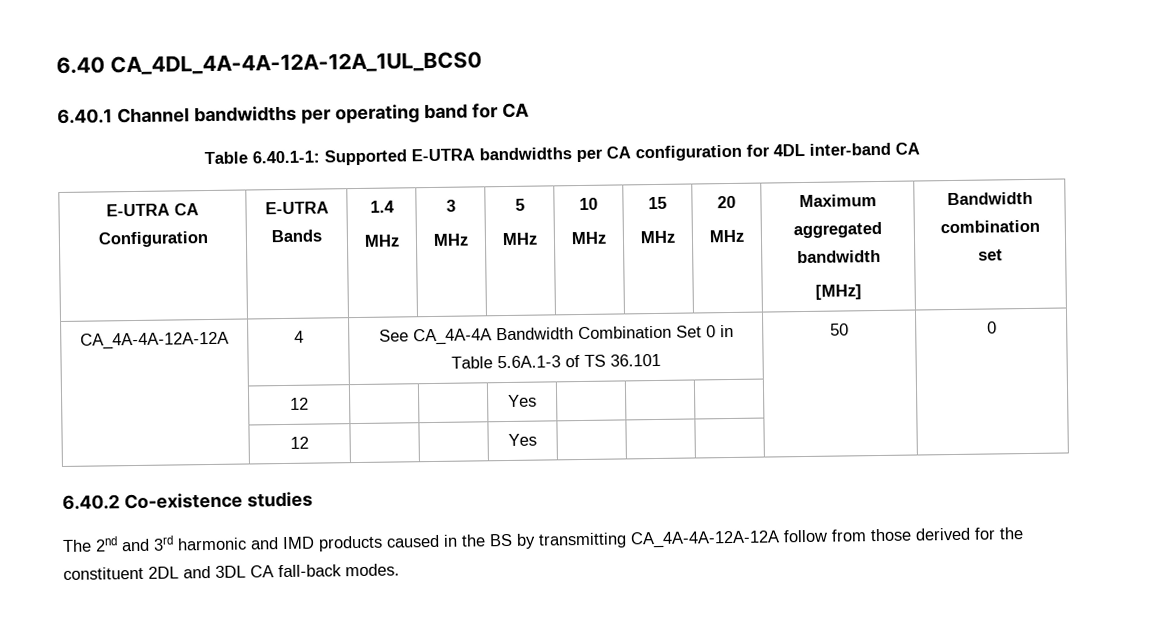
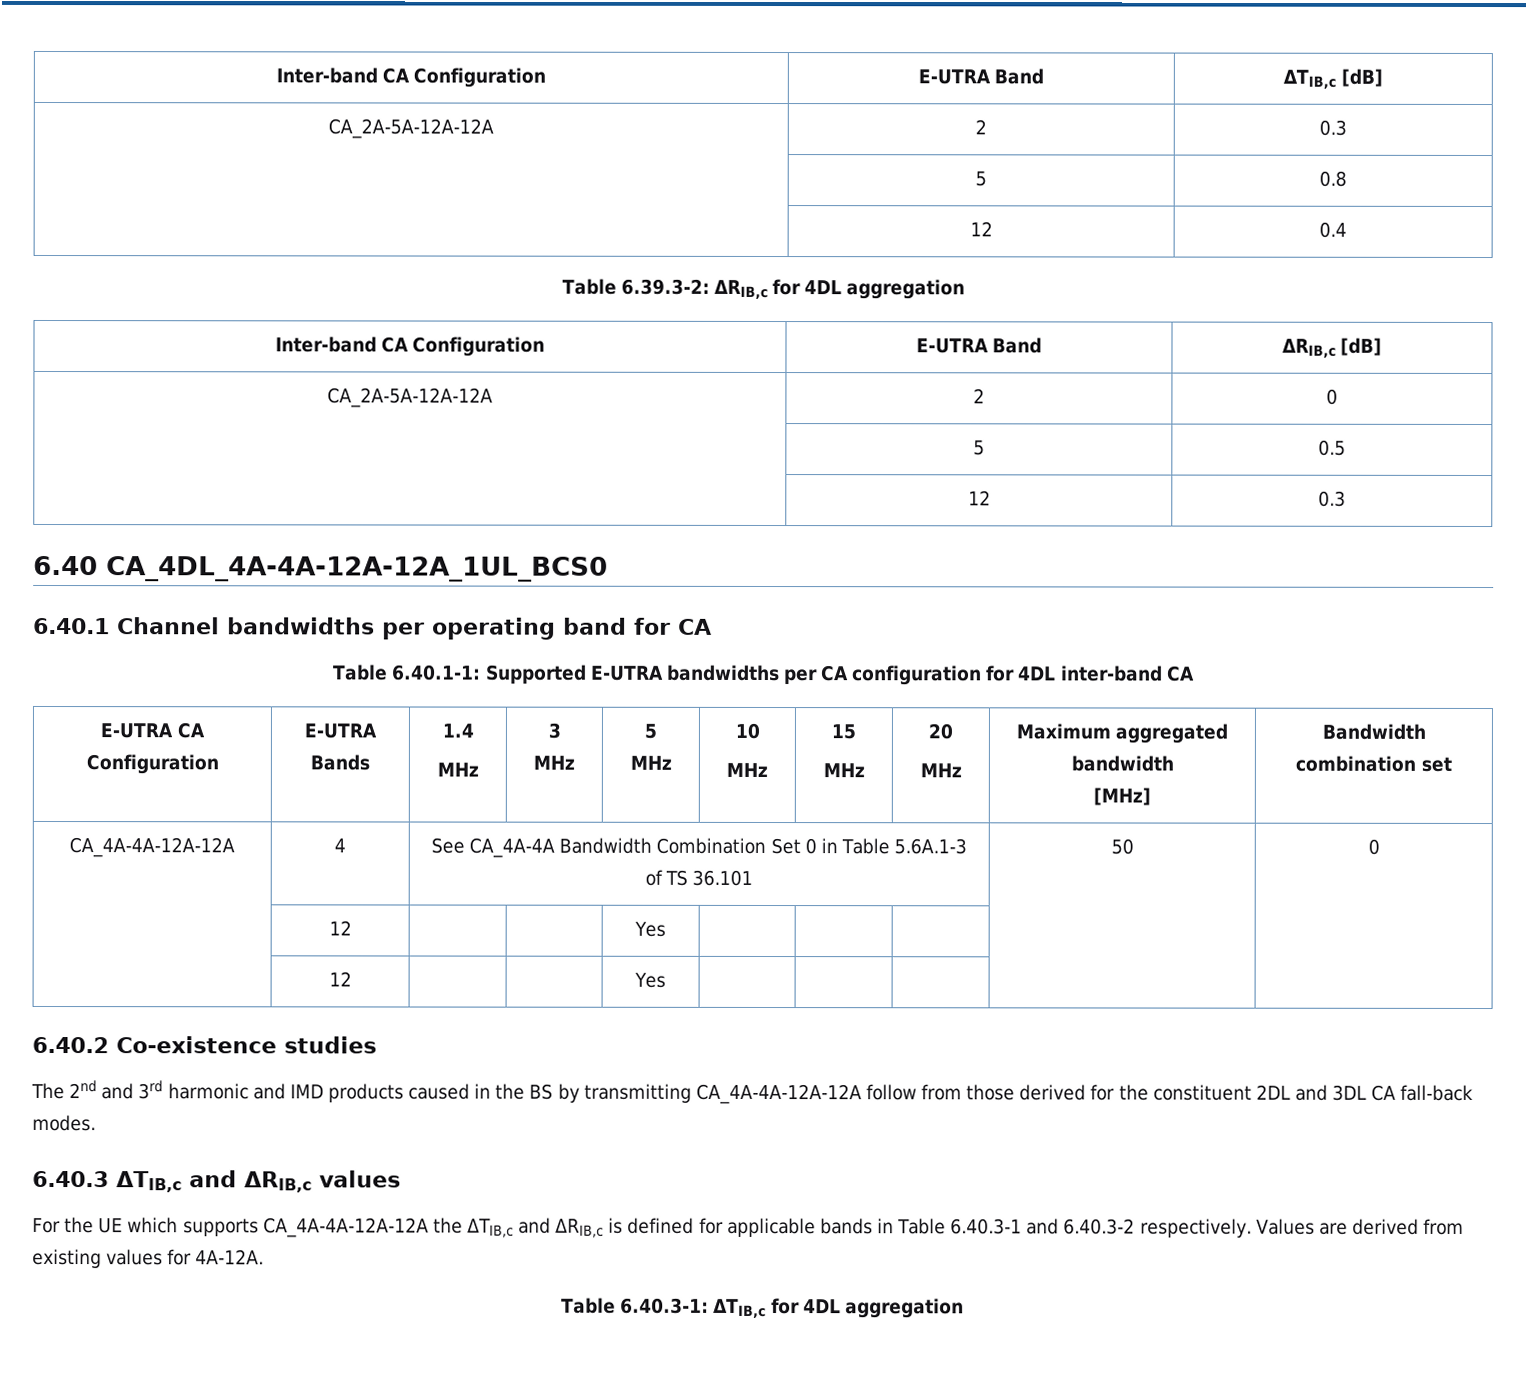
(56, 65) none -> [275,67,547,88] [917,68,1045,85] [1283,68,1383,89] [328,118,494,139] [975,119,987,135] [1319,119,1347,136] [975,171,987,187] [1319,170,1347,187] [969,221,993,237] [1319,221,1347,238] [561,278,966,300] [274,336,546,357] [915,337,1043,354] [1281,337,1383,358] [327,387,493,408] [973,388,985,404] [1326,388,1338,405] [973,440,985,456] [1318,439,1346,456] [967,490,991,506] [1318,490,1346,507] Inter-band CA Configuration | E-UTRA Band | ΔTIB,c [dB] // CA_2A-5A-12A-12A | 2 | 0.3 // | 5 | 0.8 // | 12 | 0.4 // Table 6.39.3-2: ΔRIB,c for 4DL aggregation // Inter-band CA Configuration | E-UTRA Band | ΔRIB,c [dB] // CA_2A-5A-12A-12A | 2 | 0 // | 5 | 0.5 // | 12 | 0.3 //
(400, 570) none -> [32,1170,401,1193] [32,1217,1465,1238] [32,1248,265,1269] [561,1297,964,1319] // 6.40.3 ΔTIB,c and ΔRIB,c values // For the UE which supports CA_4A-4A-12A-12A the ΔTIB,c and ΔRIB,c is defined for applicable bands in Table 6.40.3-1 and 6.40.3-2 respectively. Values are derived from existing values for 4A-12A. // Table 6.40.3-1: ΔTIB,c for 4DL aggregation

